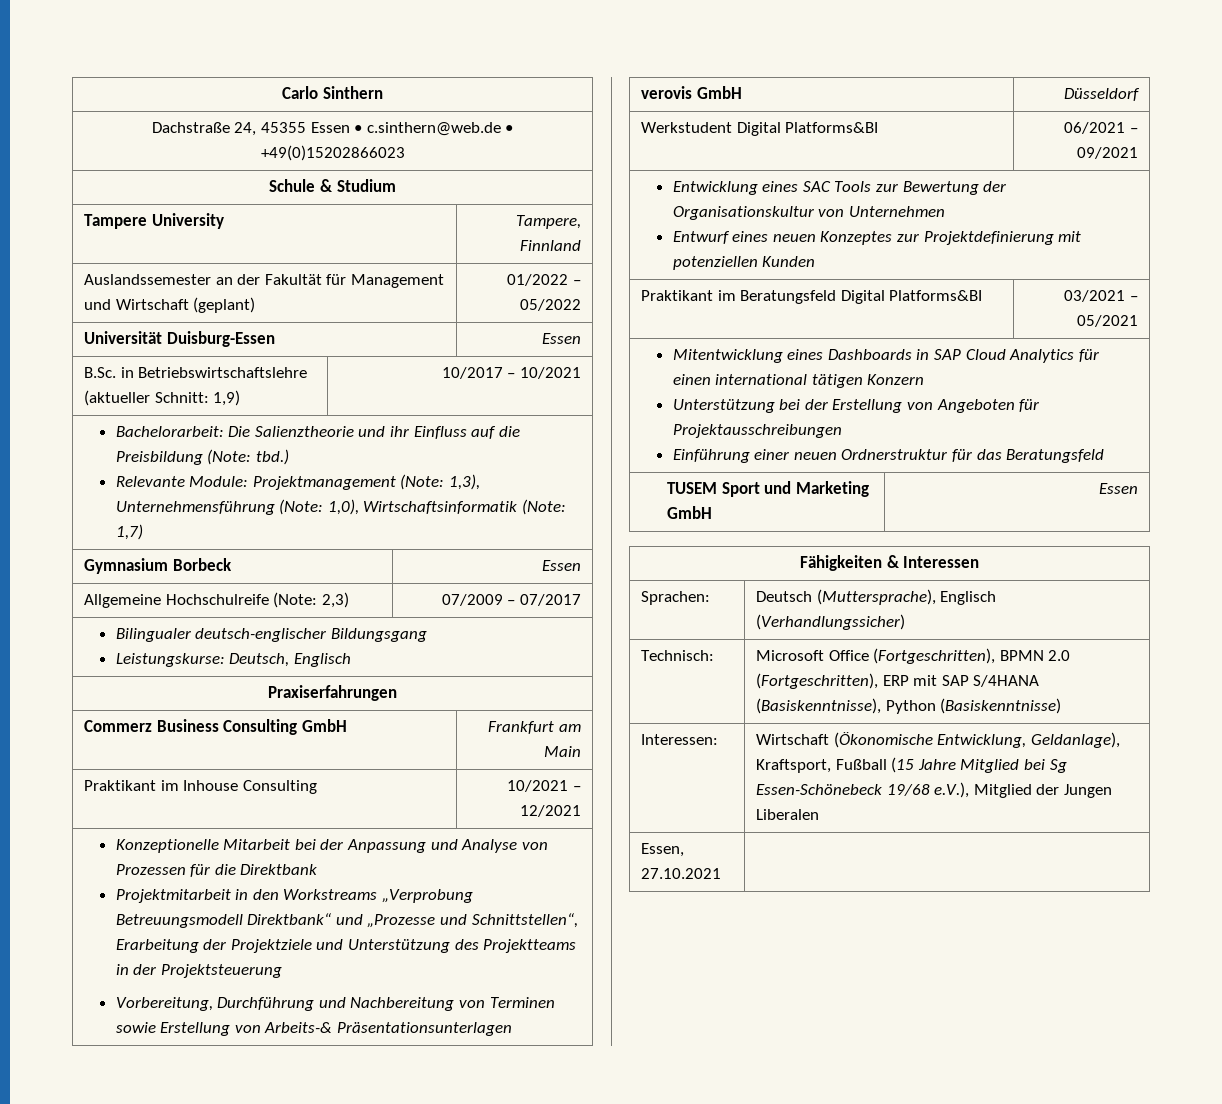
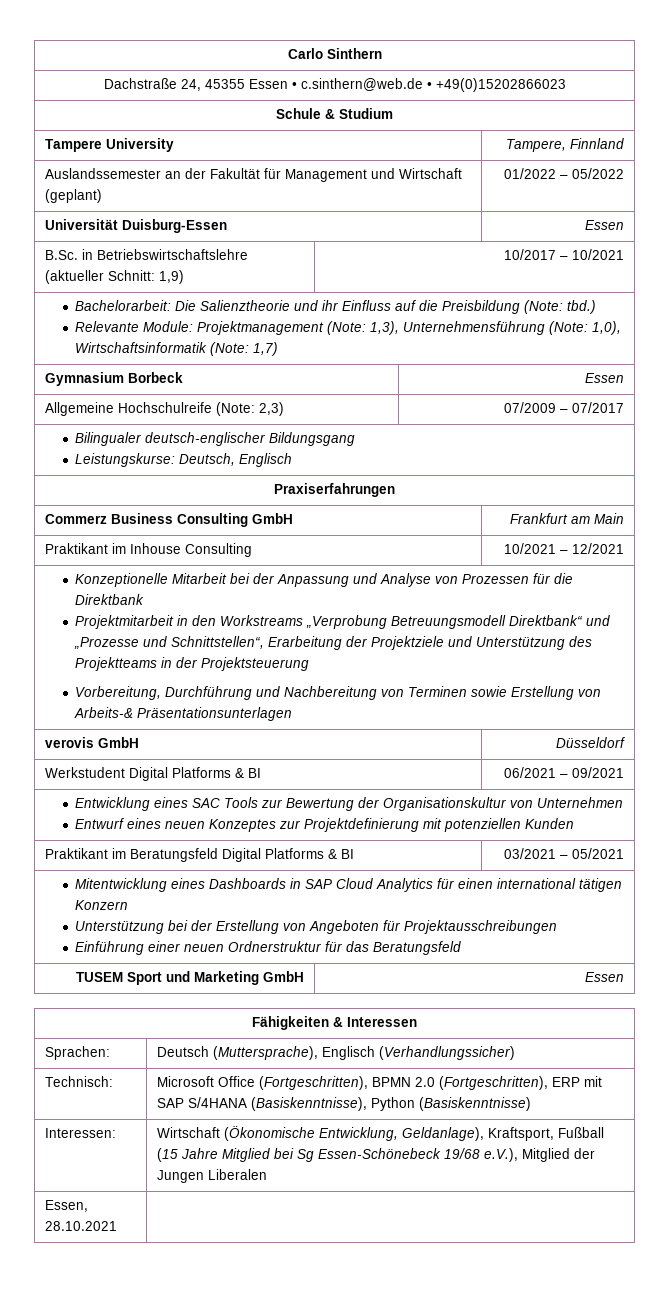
[785,122,879,133] Platforms&BI -> [171,767,261,778] Platforms & BI
[889,290,983,301] Platforms&BI -> [264,848,354,859] Platforms & BI
[640,868,721,879] 27.10.2021 -> [44,1221,117,1231] 28.10.2021

